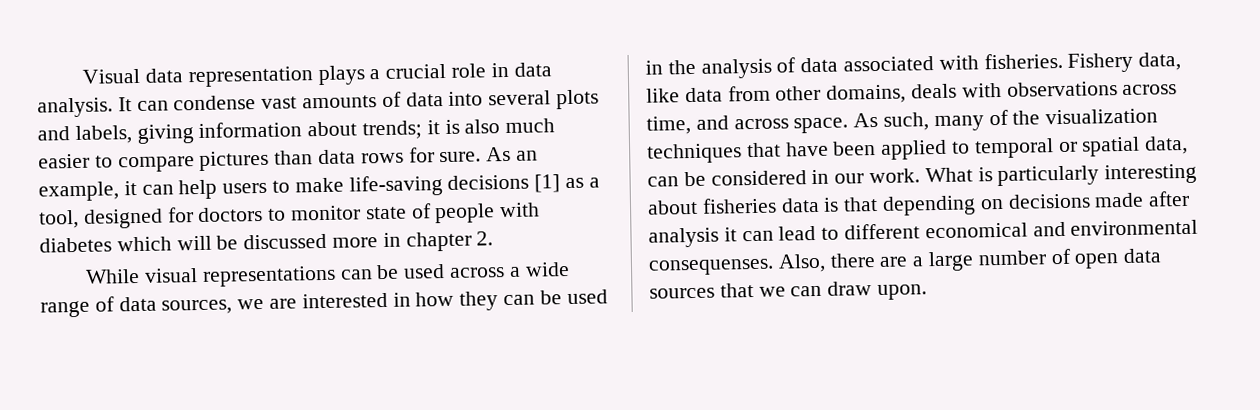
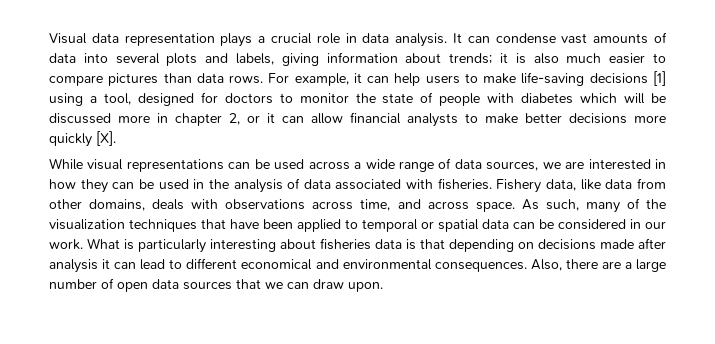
[360,146,539,164] rows for sure. As an -> [229,73,290,84] rows. For
[565,177,585,189] as -> [49,93,83,106] using
(362, 213) none -> [355,93,376,103] the
[476,231,494,246] 2. -> [229,112,666,127] [49,131,116,147] 2, or it can allow financial analysts to make better decisions more quickly [X].
[1144,135,1189,155] data, -> [482,219,509,229] data
[648,258,774,276] consequenses. -> [434,262,527,272] consequences.

